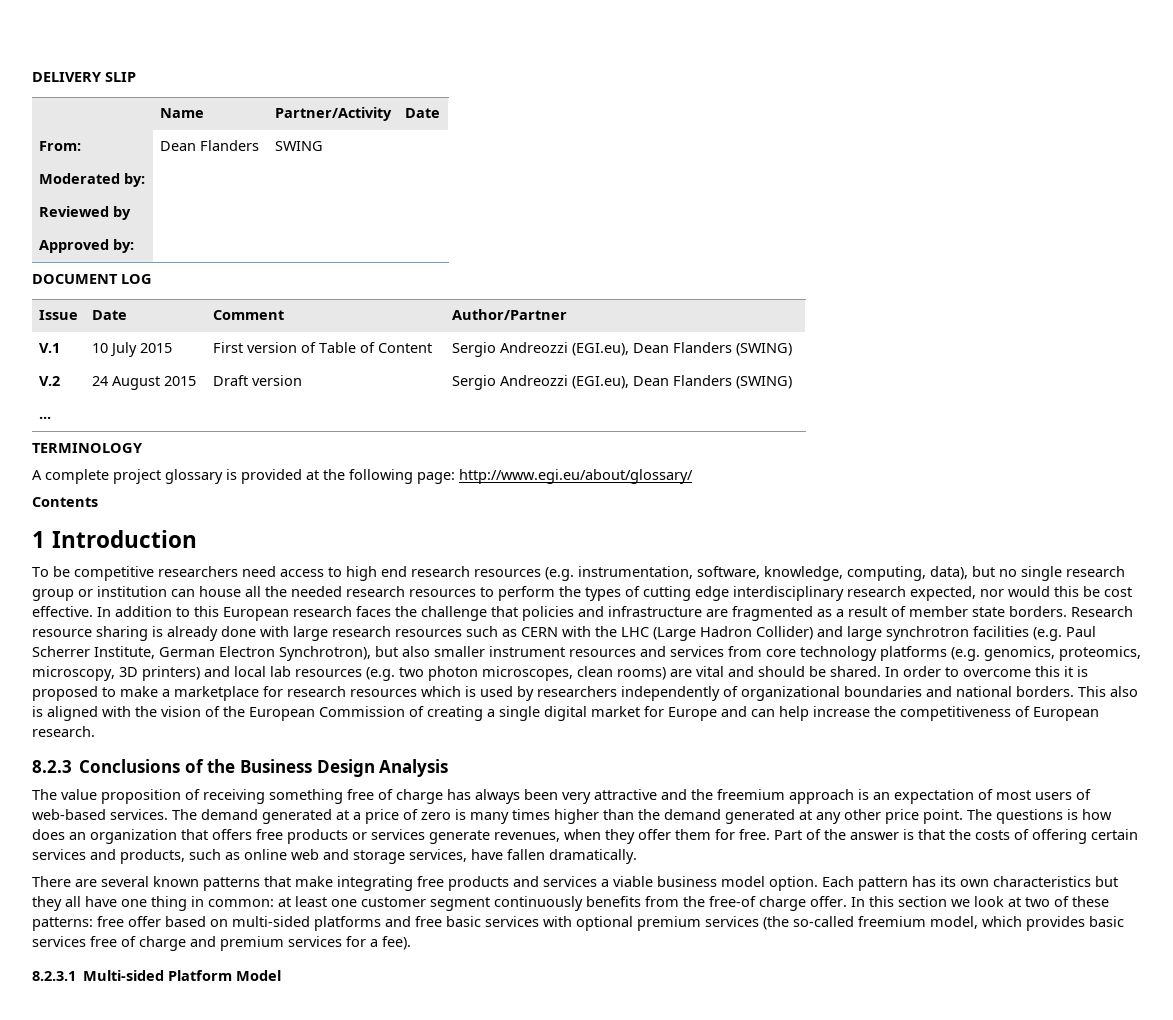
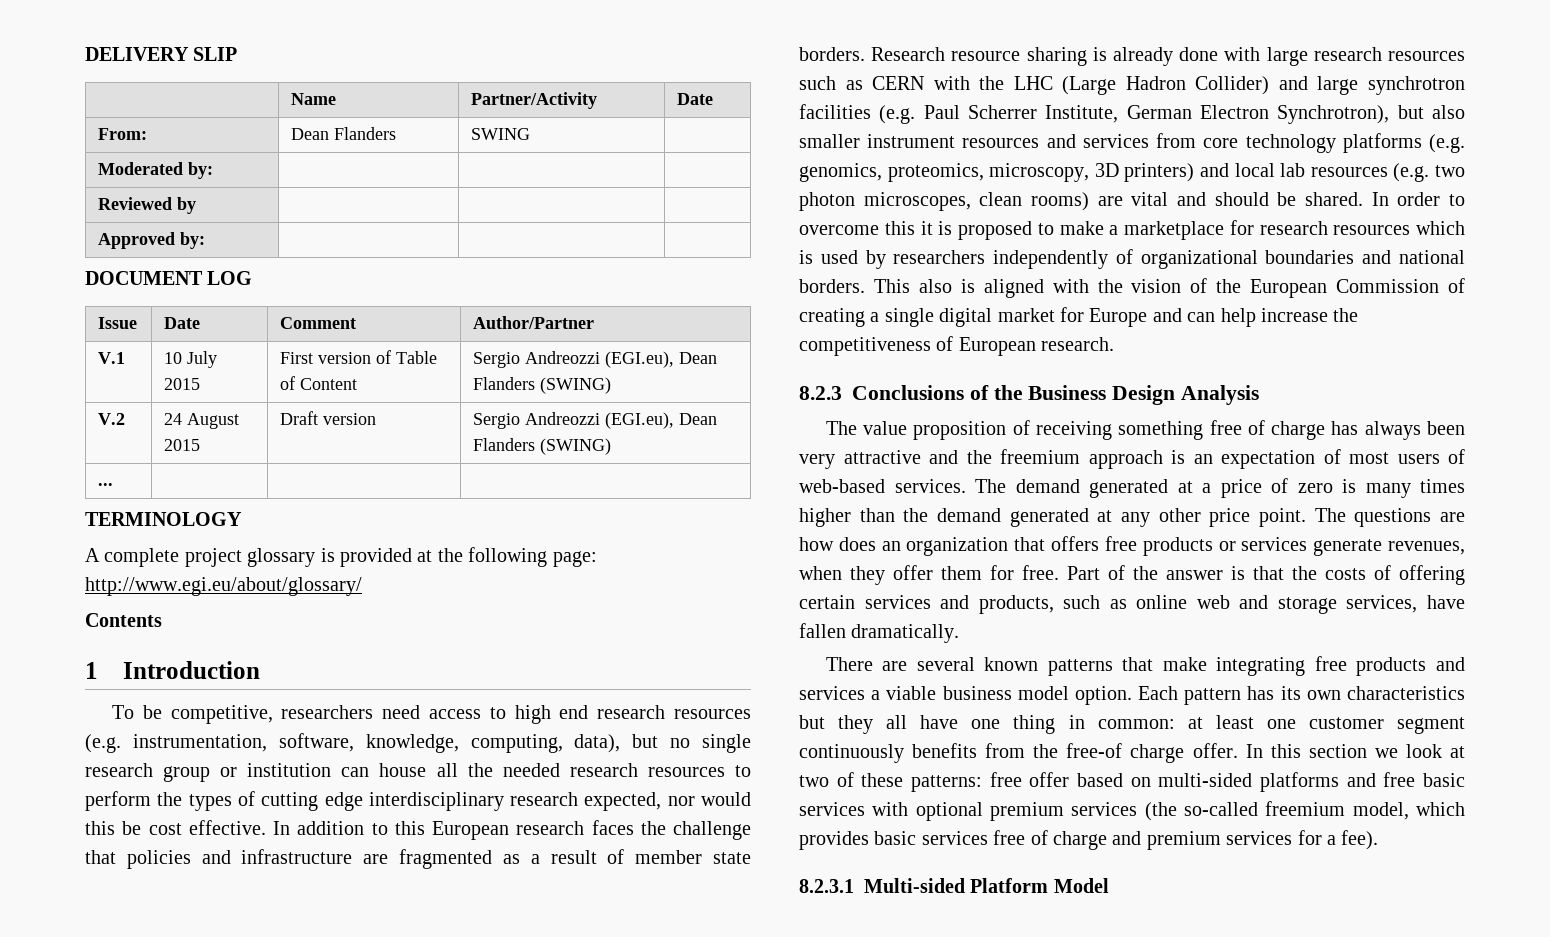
[74,566,154,581] competitive -> [170,705,273,724] competitive,
[1067,809,1078,820] is -> [1440,512,1465,522] are

